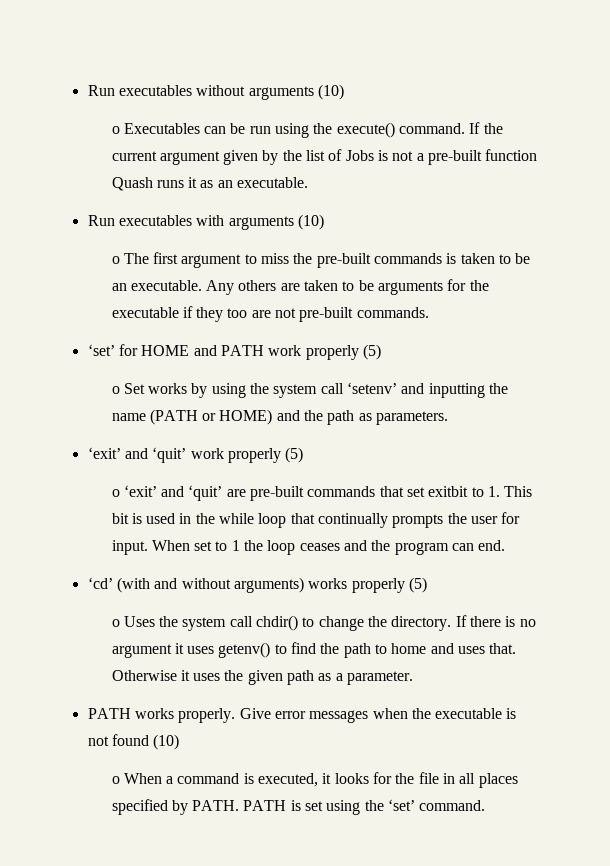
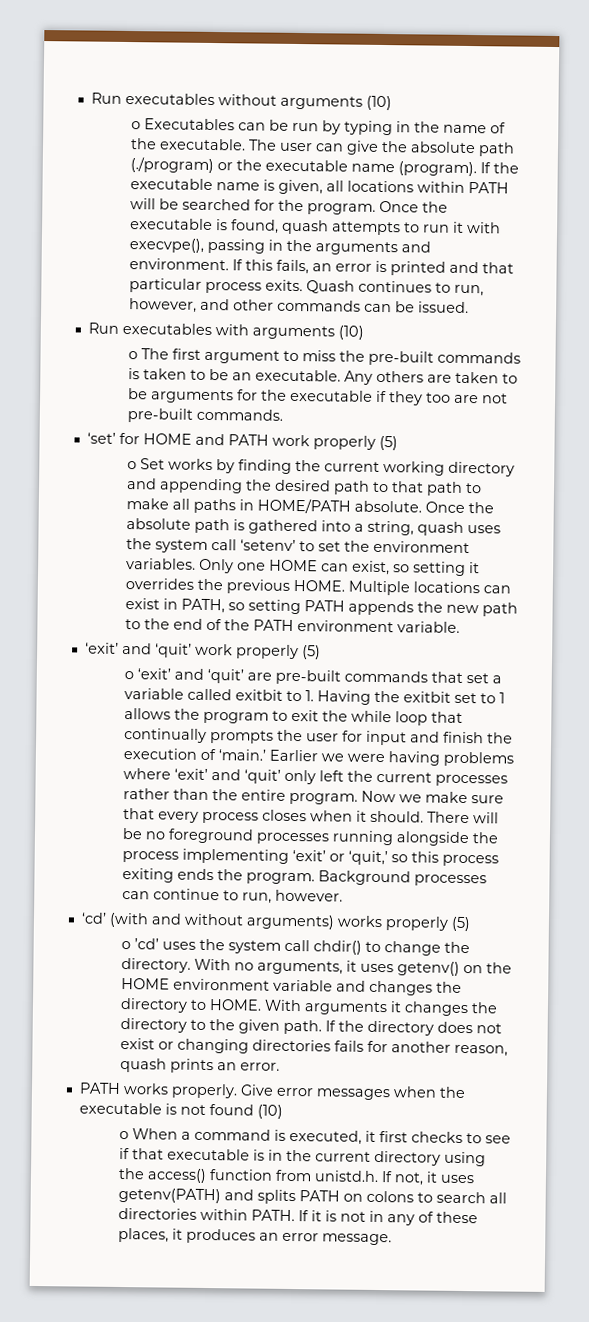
[275,122,503,138] [111,149,538,165] [111,177,309,191] using the execute() command. If the current argument given by the list of Jobs is not a pre-built function Quash runs it as an executable. -> [322,120,507,136] [130,138,516,157] [130,157,520,177] [130,178,510,195] [130,198,449,215] [130,218,502,236] [129,238,432,256] [129,258,515,276] [129,278,485,297] [129,298,470,314] by typing in the name of the executable. The user can give the absolute path (./program) or the executable name (program). If the executable name is given, all locations within PATH will be searched for the program. Once the executable is found, quash attempts to run it with execvpe(), passing in the arguments and environment. If this fails, an error is printed and that particular process exits. Quash continues to run, however, and other commands can be issued.
[211,382,509,398] [111,409,449,425] using the system call ‘setenv’ and inputting the name (PATH or HOME) and the path as parameters. -> [238,459,516,477] [126,478,483,496] [126,498,495,514] [126,518,502,536] [126,538,471,554] [126,558,481,576] [125,578,512,596] [125,598,519,617] [125,618,461,633] finding the current working directory and appending the desired path to that path to make all paths in HOME/PATH absolute. Once the absolute path is gathered into a string, quash uses the system call ‘setenv’ to set the environment variables. Only one HOME can exist, so setting it overrides the previous HOME. Multiple locations can exist in PATH, so setting PATH appends the new path to the end of the PATH environment variable.
[428,486,533,497] [111,513,192,524] exitbit to 1. This bit is used in -> [492,675,503,684] [124,688,506,705] [124,708,320,724] a variable called exitbit to 1. Having the exitbit set to 1 allows the program to exit
[111,540,506,555] input. When set to 1 the loop ceases and the program can end. -> [366,730,514,746] [123,748,515,767] [123,768,509,787] [123,788,505,805] [123,808,500,824] [122,828,500,847] [122,848,500,867] [122,868,488,887] [122,888,344,904] input and finish the execution of ‘main.’ Earlier we were having problems where ‘exit’ and ‘quit’ only left the current processes rather than the entire program. Now we make sure that every process closes when it should. There will be no foreground processes running alongside the process implementing ‘exit’ or ‘quit,’ so this process exiting ends the program. Background processes can continue to run, however.
[123,616,155,627] Uses -> [134,938,197,950] ’cd’ uses
[455,615,536,627] [111,642,517,658] [111,670,414,685] If there is no argument it uses getenv() to find the path to home and uses that. Otherwise it uses the given path as a parameter. -> [194,958,513,976] [121,977,463,996] [120,997,499,1017] [120,1017,503,1036] [120,1037,509,1057] [120,1057,281,1074] With no arguments, it uses getenv() on the HOME environment variable and changes the directory to HOME. With arguments it changes the directory to the given path. If the directory does not exist or changing directories fails for another reason, quash prints an error.
[334,772,518,788] [111,799,486,815] looks for the file in all places specified by PATH. PATH is set using the ‘set’ command. -> [379,1131,512,1144] [119,1147,487,1167] [118,1167,476,1186] [118,1187,508,1205] [118,1207,479,1226] [118,1227,393,1246] first checks to see if that executable is in the current directory using the access() function from unistd.h. If not, it uses getenv(PATH) and splits PATH on colons to search all directories within PATH. If it is not in any of these places, it produces an error message.

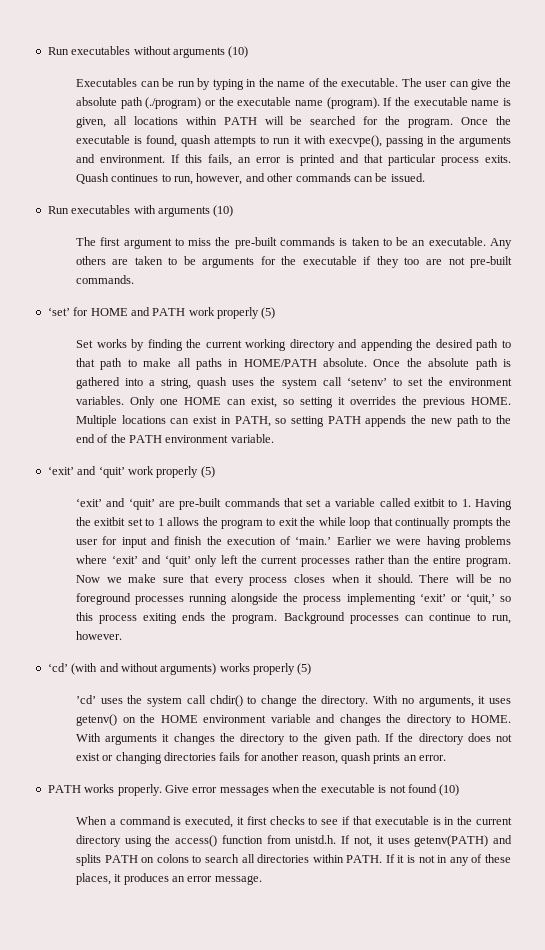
[131,121,142,130] o -> (249, 52) none
[128,351,139,360] o -> (234, 211) none
[127,461,138,470] o -> (276, 313) none
[124,671,135,680] o -> (215, 472) none
[121,940,132,950] o -> (312, 669) none
[119,1130,130,1140] o -> (460, 790) none

